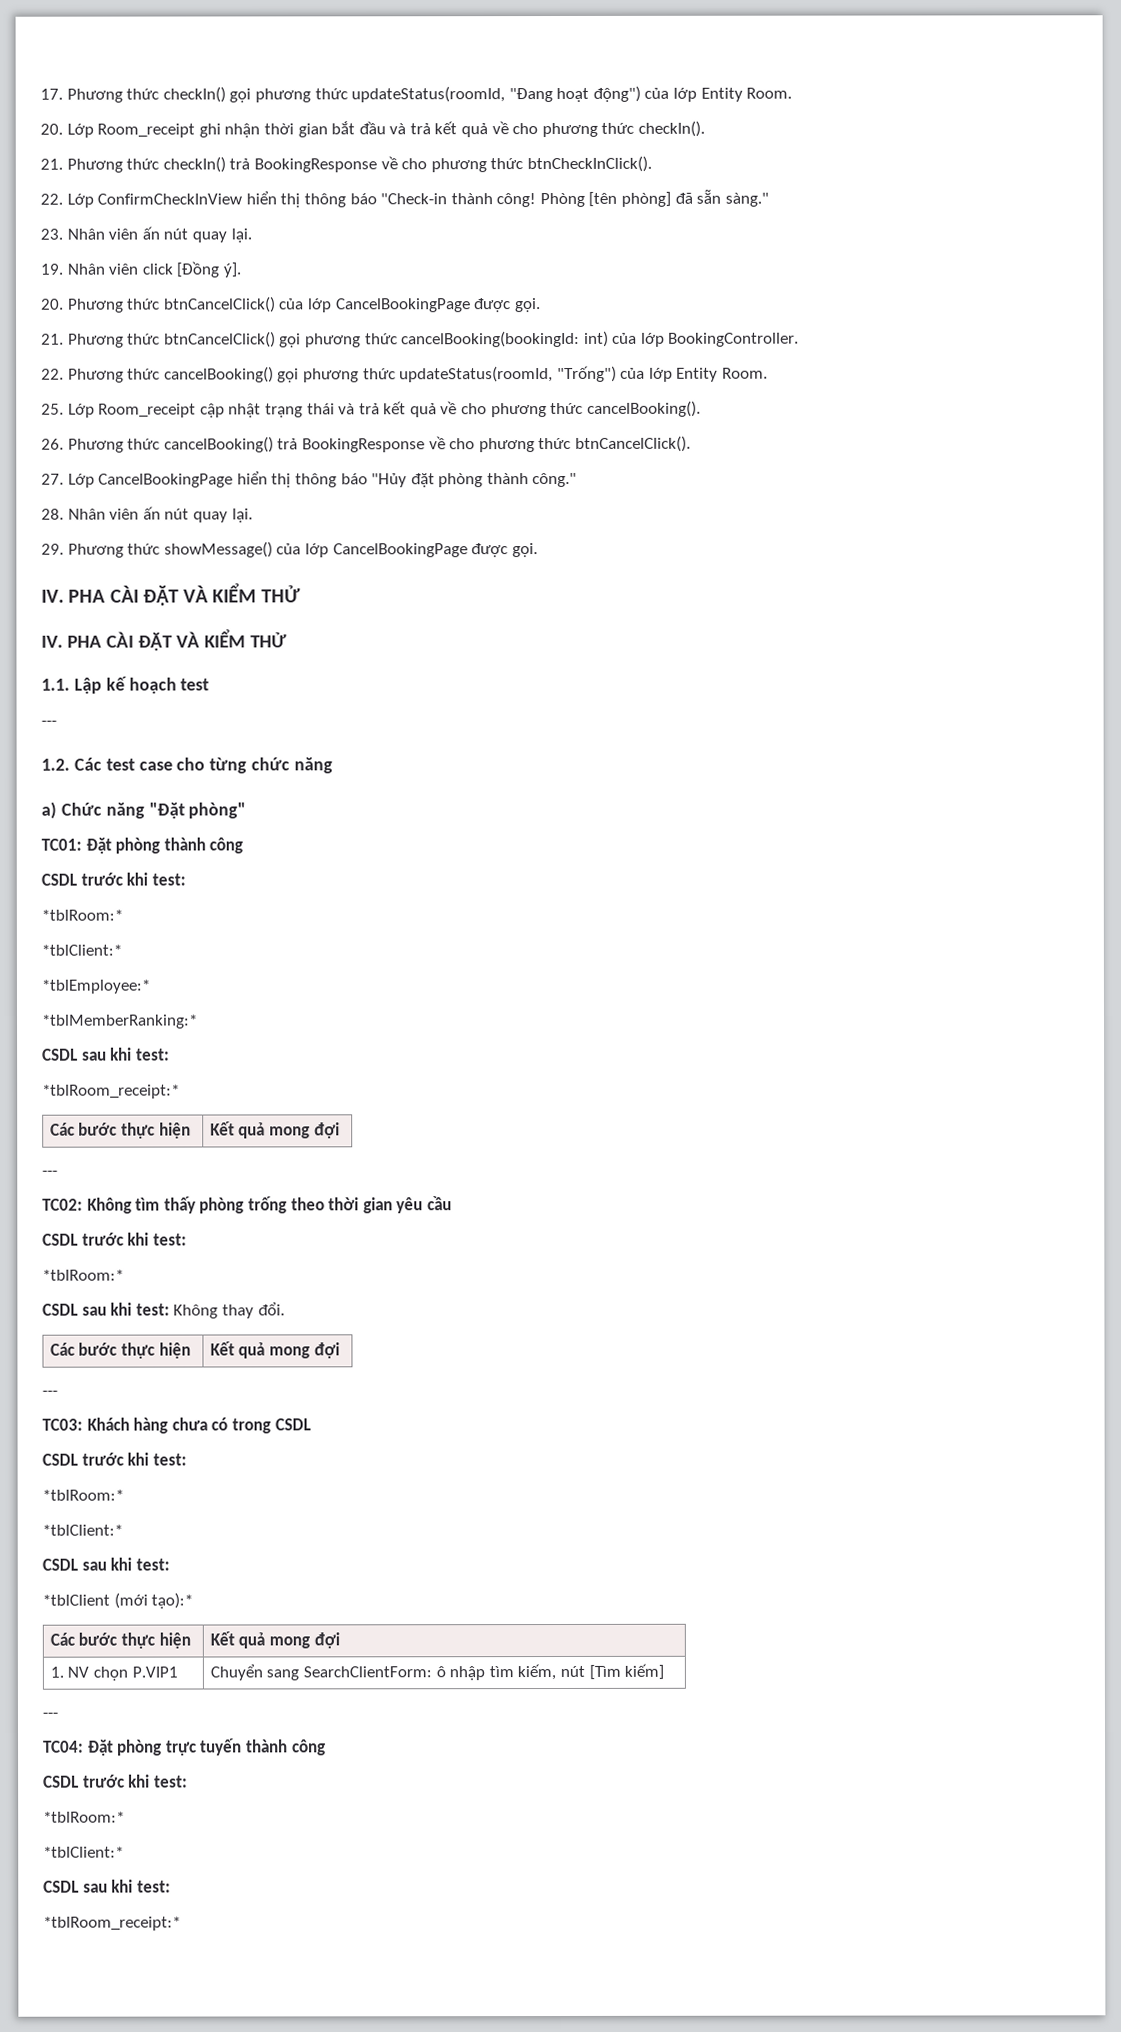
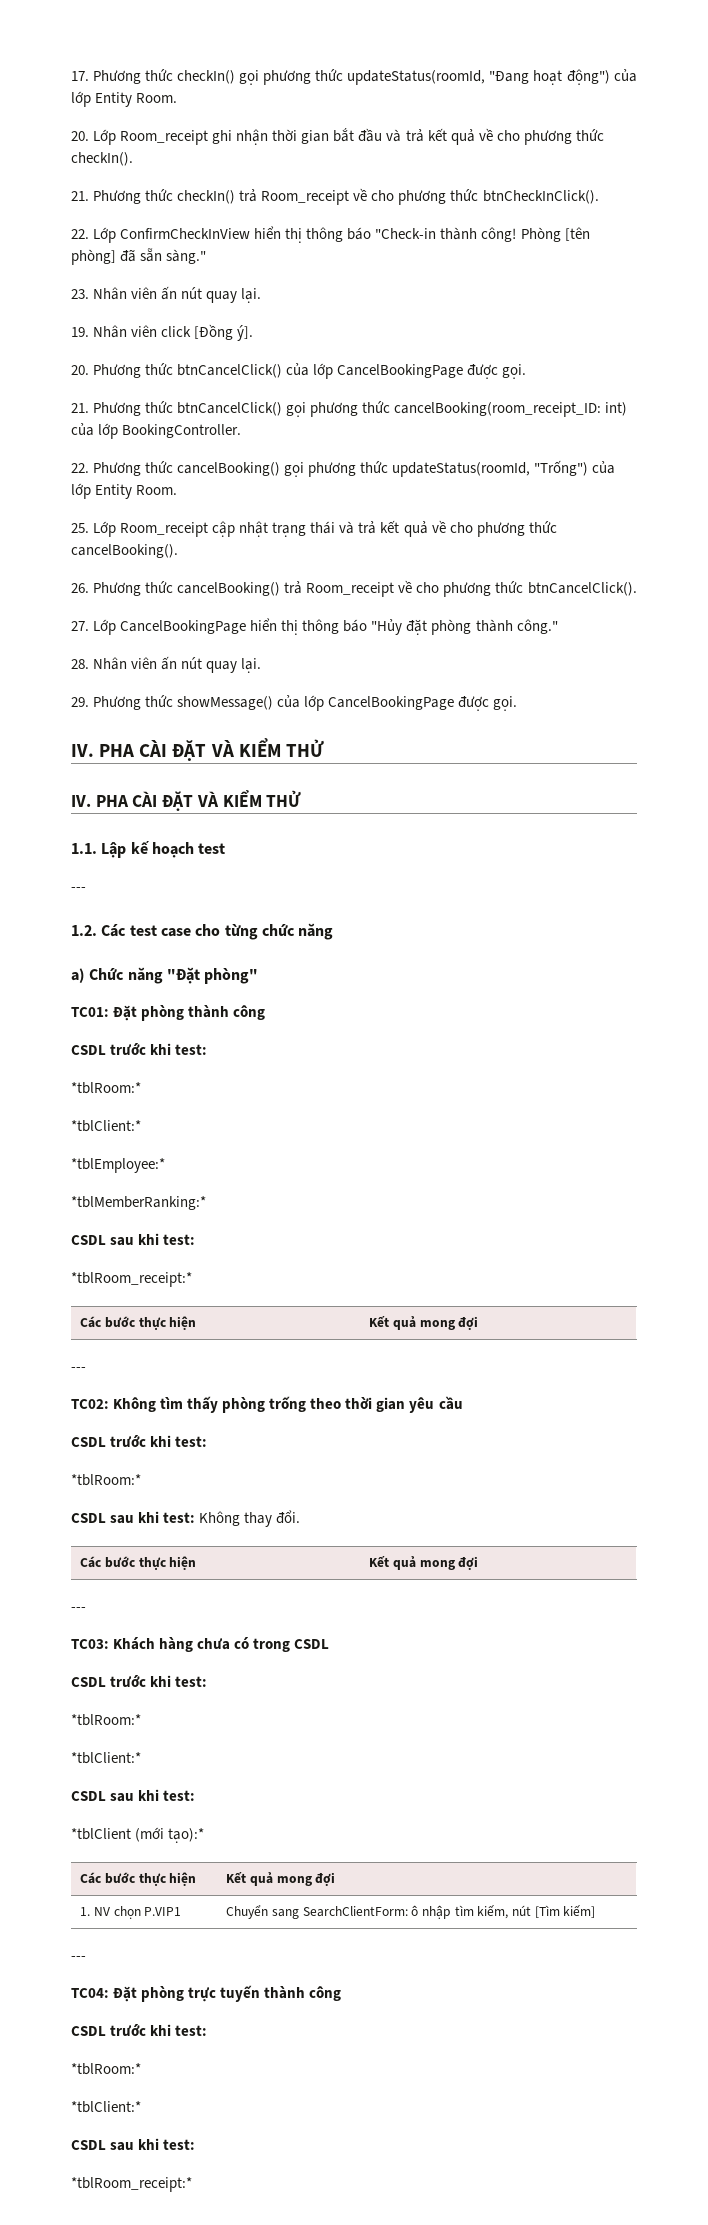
[253,158,377,173] BookingResponse -> [261,190,350,205] Room_receipt
[401,330,581,348] cancelBooking(bookingId: -> [394,402,602,417] cancelBooking(room_receipt_ID:
[301,438,425,453] BookingResponse -> [306,582,395,597] Room_receipt

